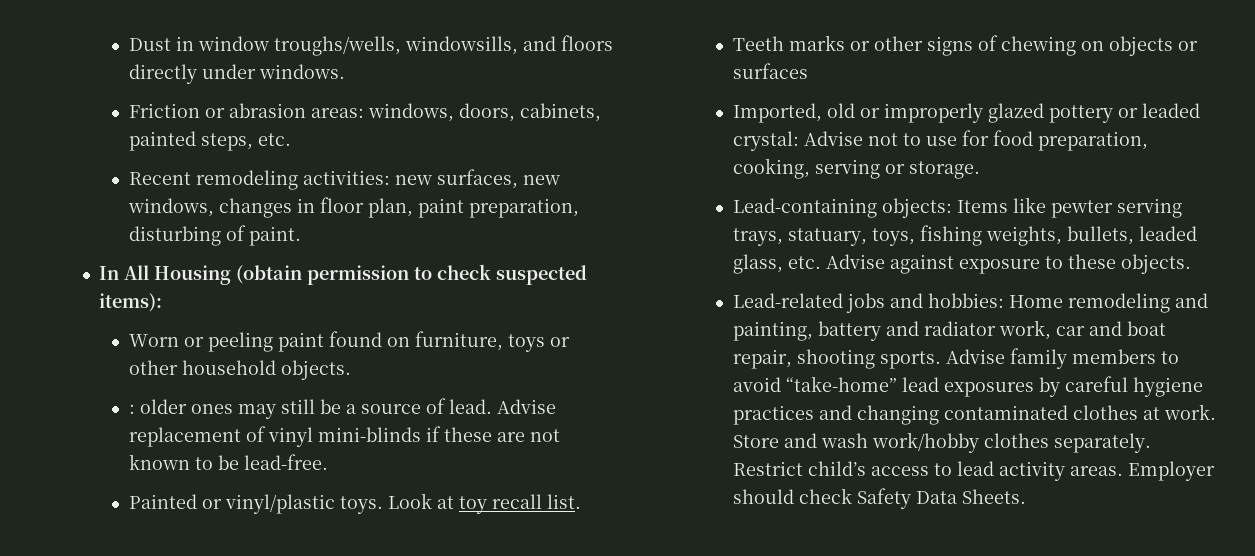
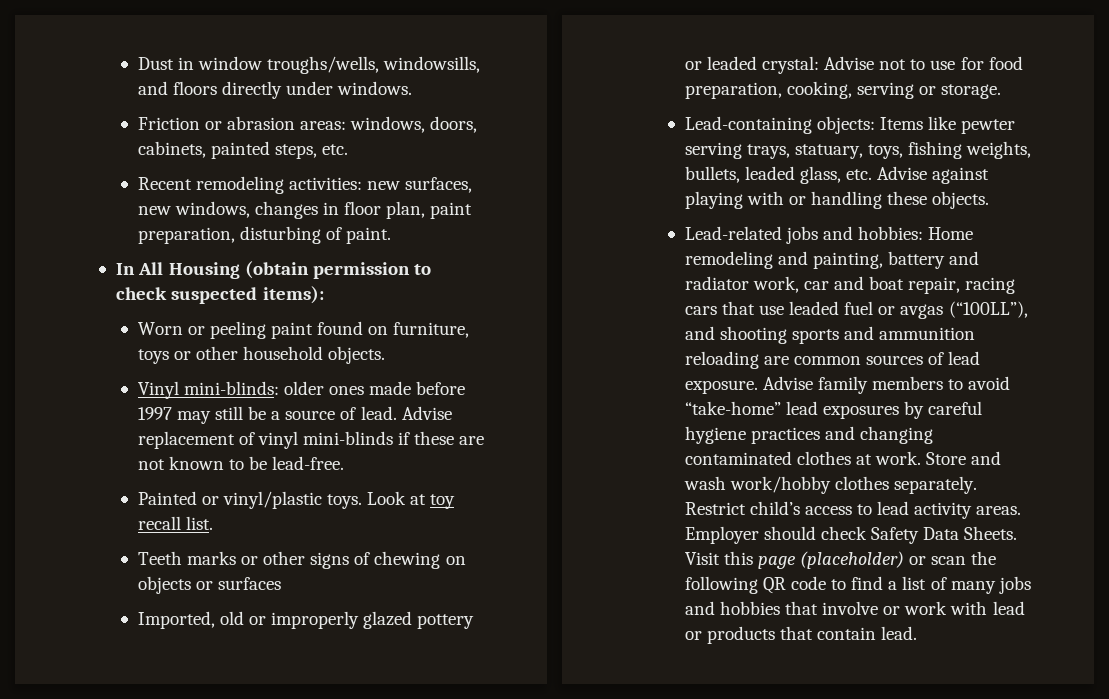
[128,399,233,414] : older ones -> [137,381,466,399] [137,407,172,420] Vinyl mini-blinds: older ones made before 1997
[958,256,1063,274] exposure to -> [684,191,882,209] playing with or handling
[796,349,941,369] shooting sports. -> [965,277,1016,294] [684,301,1028,319] [684,326,976,344] [684,351,981,369] [684,380,758,394] racing cars that use leaded fuel or avgas (“100LL”), and shooting sports and ammunition reloading are common sources of lead exposure.
(1026, 496) none -> [684,551,997,569] [684,576,1031,594] [684,601,1025,615] [684,626,918,644] Visit this page (placeholder) or scan the following QR code to find a list of many jobs and hobbies that involve or work with lead or products that contain lead.

